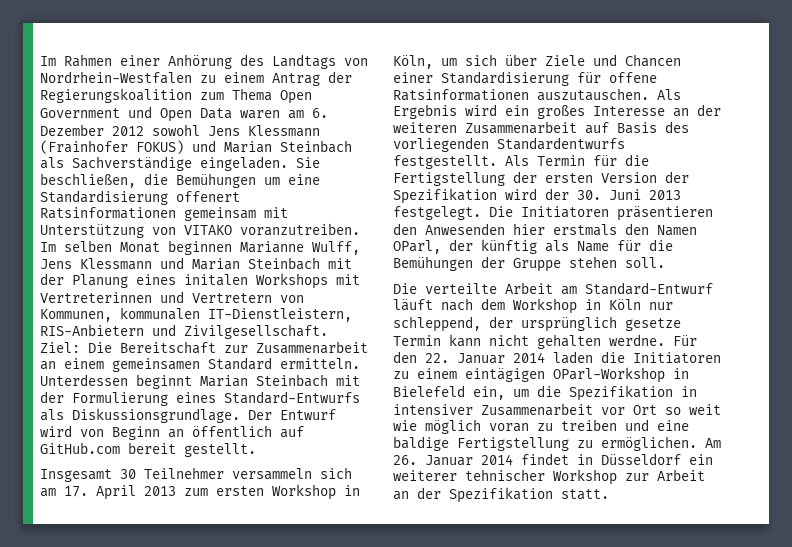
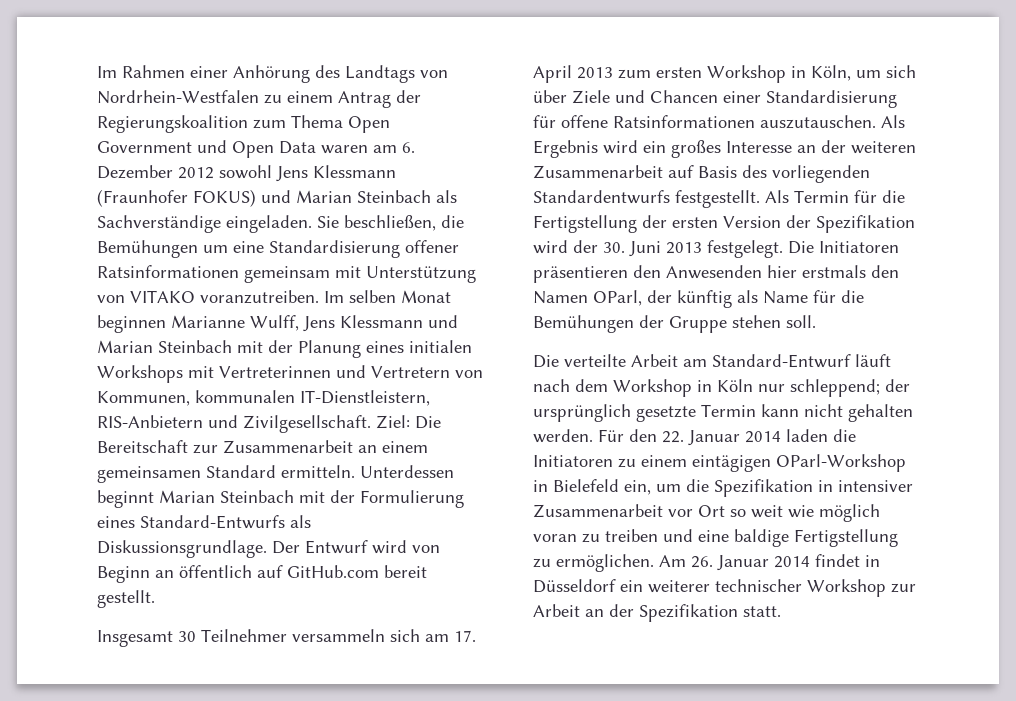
[40,140,128,154] (Frainhofer -> [97,189,188,207] (Fraunhofer
[176,191,240,202] offenert -> [405,240,459,253] offener
[184,274,248,286] initalen -> [409,340,472,353] initialen
[393,316,481,332] schleppend, -> [790,379,880,397] schleppend;
[625,318,681,331] gesetze -> [636,406,696,422] gesetzte
[609,334,665,346] werdne. -> [533,429,593,443] werden.
[465,469,545,481] tehnischer -> [715,579,802,592] technischer

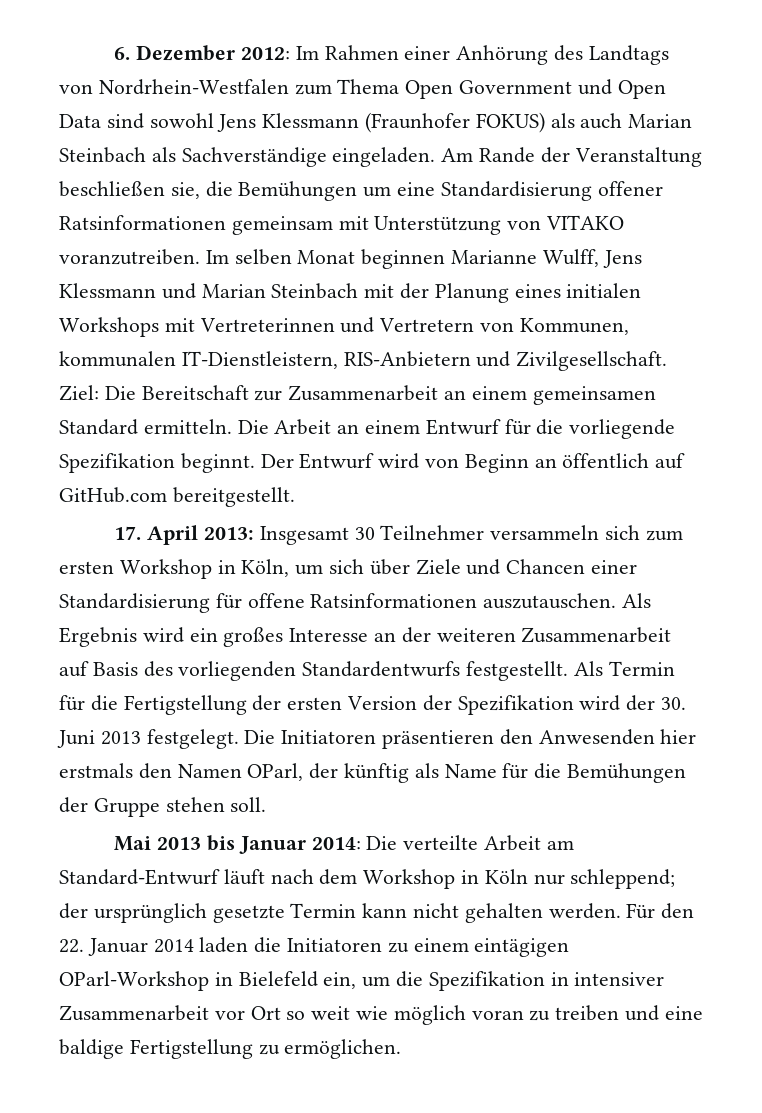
(97, 72) none -> [114,45,290,61] 6. Dezember 2012:
[264,90,421,108] [97,115,248,133] zu einem Antrag der Regierungskoalition -> (289, 87) none
[321,142,415,154] [97,165,214,179] waren am 6. Dezember 2012 -> [106,113,144,129] sind
[261,190,291,203] und -> [550,113,623,129] als auch
[317,215,436,231] Sie beschließen, -> [441,147,702,167] [59,181,200,199] Am Rande der Veranstaltung beschließen sie,
[360,465,454,478] [97,490,464,508] [97,515,311,529] [97,540,267,558] Unterdessen beginnt Marian Steinbach mit der Formulierung eines Standard-Entwurfs als Diskussionsgrundlage. -> [237,419,676,439] [59,453,255,473] Die Arbeit an einem Entwurf für die vorliegende Spezifikation beginnt.
[384,565,427,578] [97,590,155,608] bereit gestellt. // -> [172,487,295,507] [114,525,254,545] bereitgestellt. // 17. April 2013:
[425,630,476,642] [533,65,613,83] am 17. April 2013 -> (640, 532) none
(816, 321) none -> [114,835,361,854] Mai 2013 bis Januar 2014:
[659,554,880,571] [533,579,916,597] [533,604,781,622] Am 26. Januar 2014 findet in Düsseldorf ein weiterer technischer Workshop zur Arbeit an der Spezifikation statt. -> (402, 1049) none

